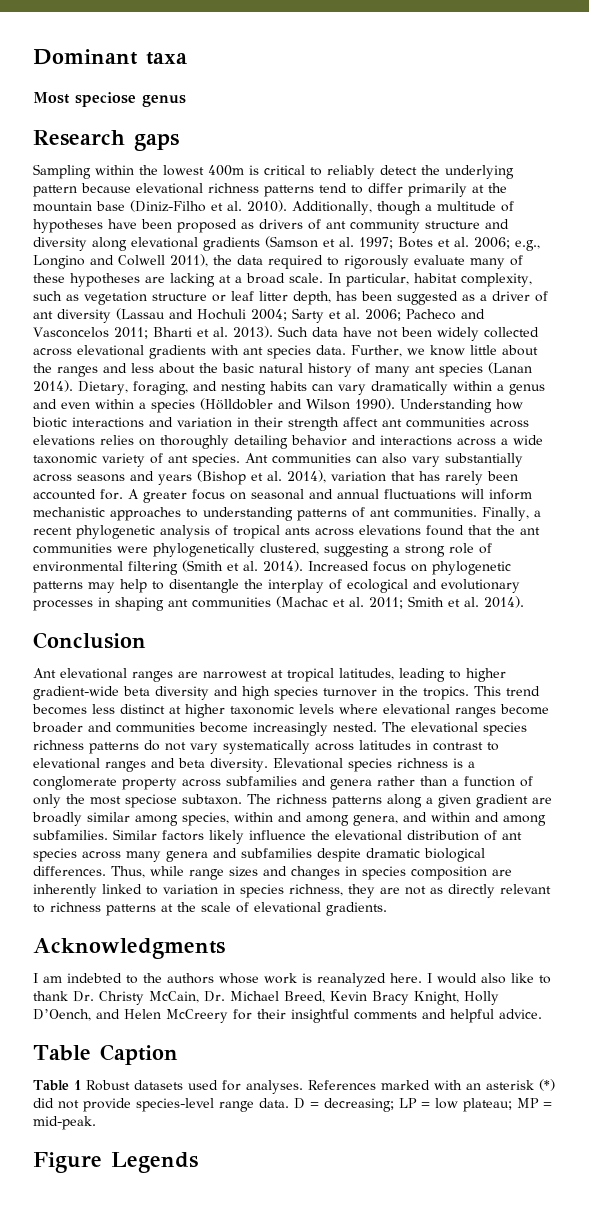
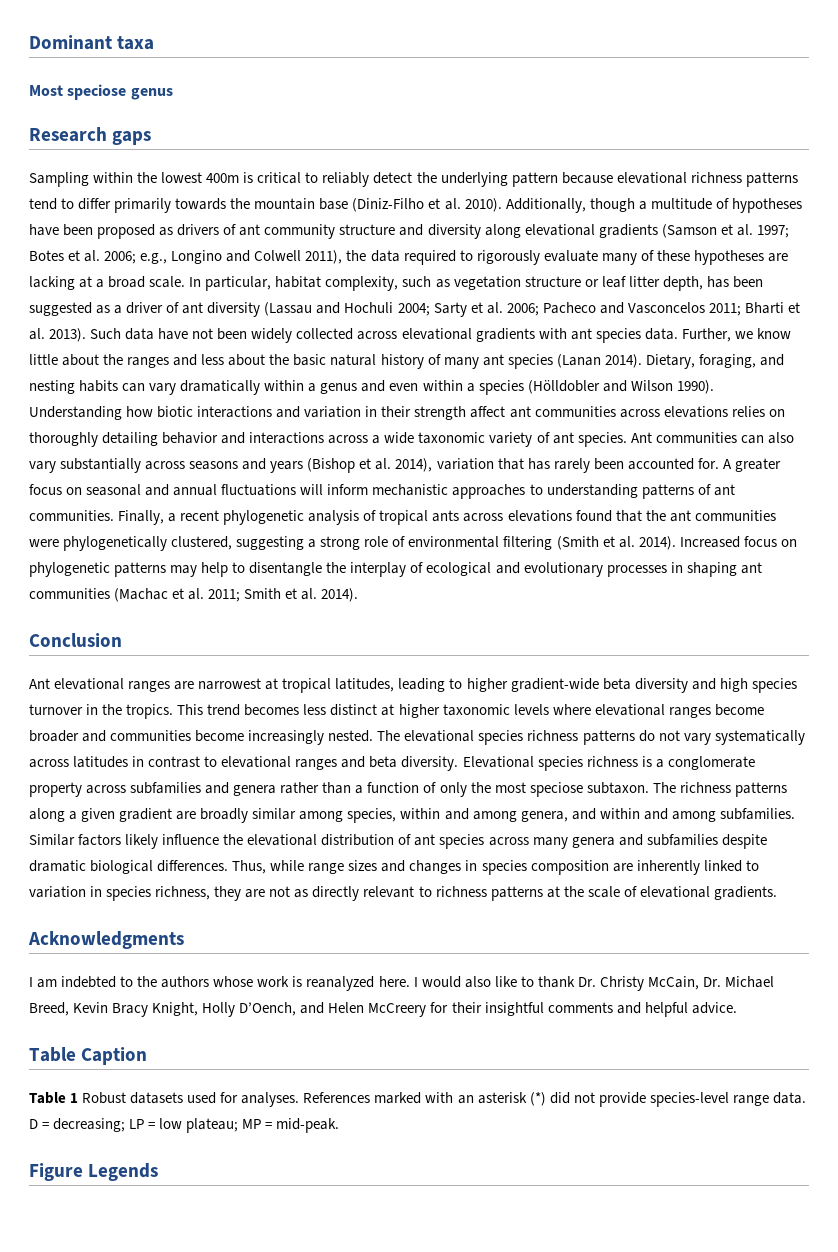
[472,185,484,193] at -> [175,198,227,210] towards

